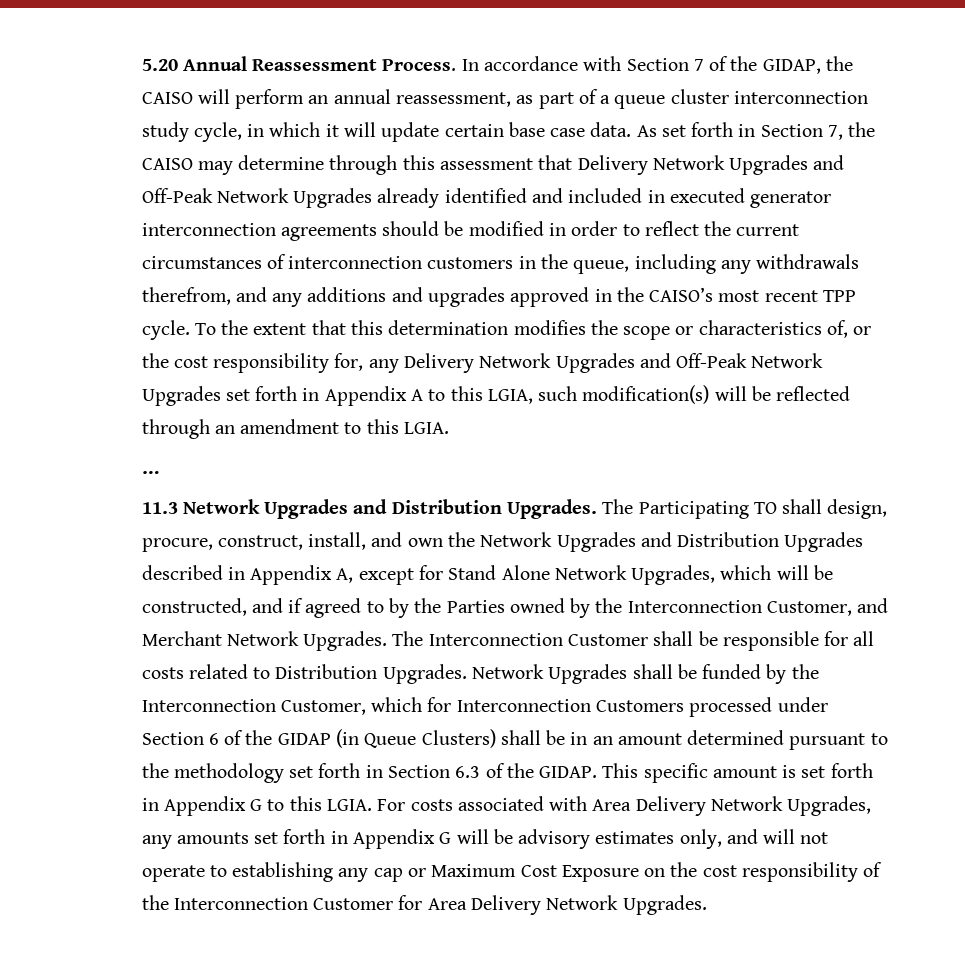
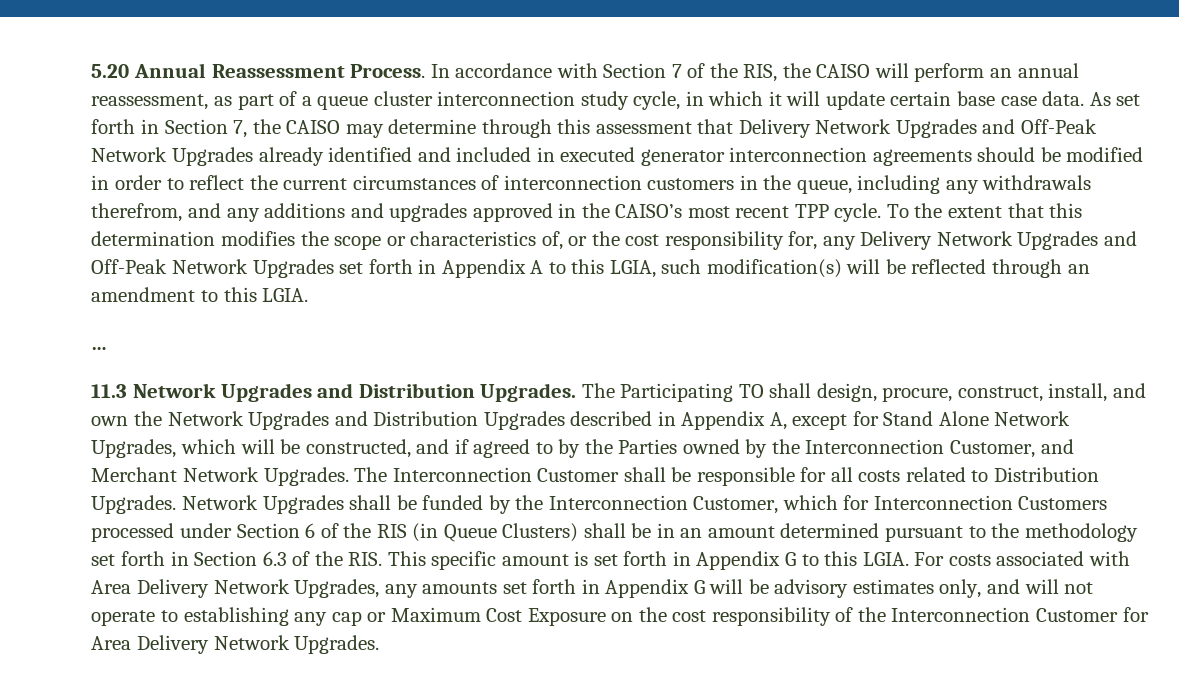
[762,59,821,74] GIDAP, -> [743,64,778,82] RIS,
[277,733,331,745] GIDAP -> [376,524,407,538] RIS
[539,766,598,778] GIDAP. -> [348,552,383,566] RIS.

